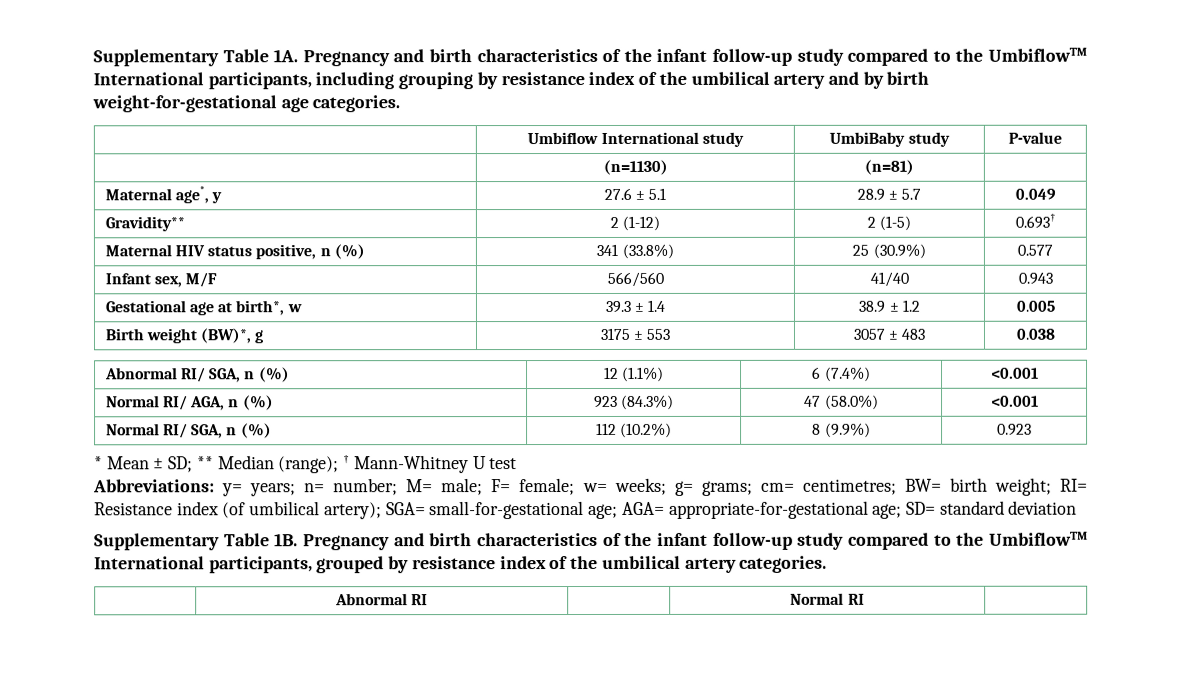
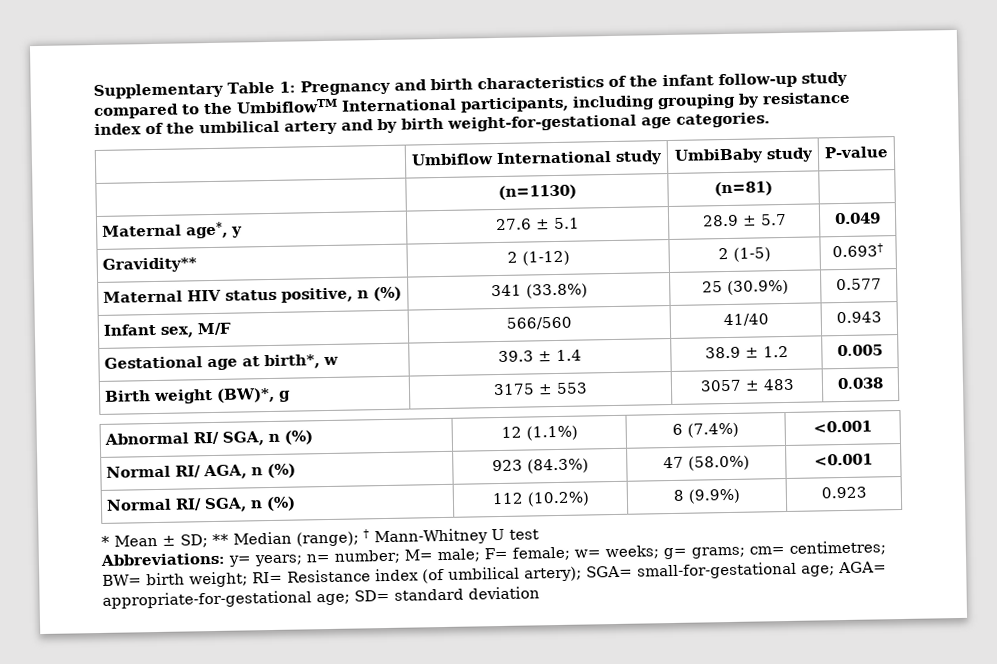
[93,49,299,67] Supplementary Table 1A. -> [93,81,296,100] Supplementary Table 1:
[94,531,1088,551] [94,555,828,574] [334,593,429,606] [790,592,865,605] // Supplementary Table 1B. Pregnancy and birth characteristics of the infant follow-up study compared to the UmbiflowTM International participants, grouped by resistance index of the umbilical artery categories. // | Abnormal RI | | Normal RI | -> (540, 593) none

